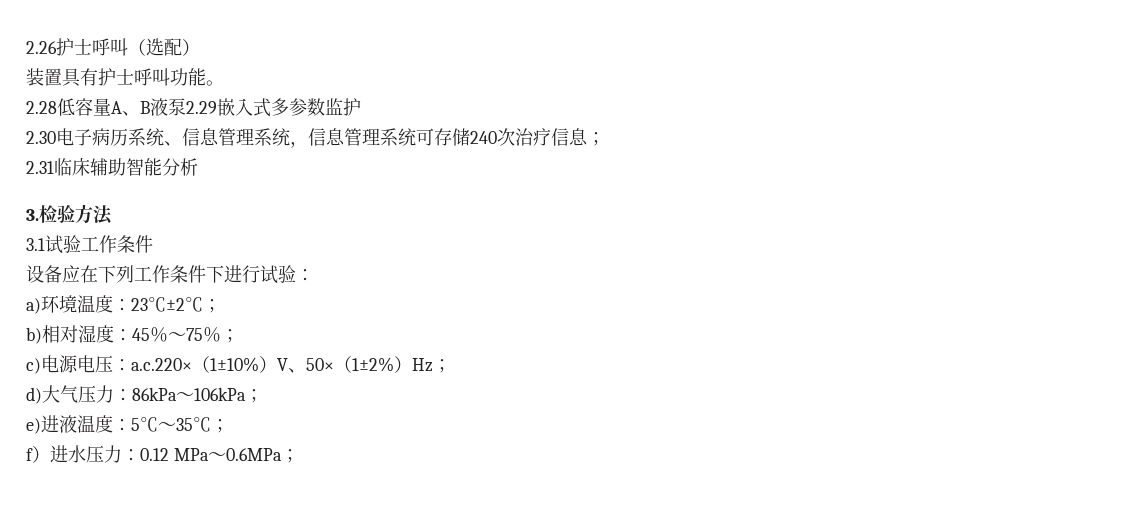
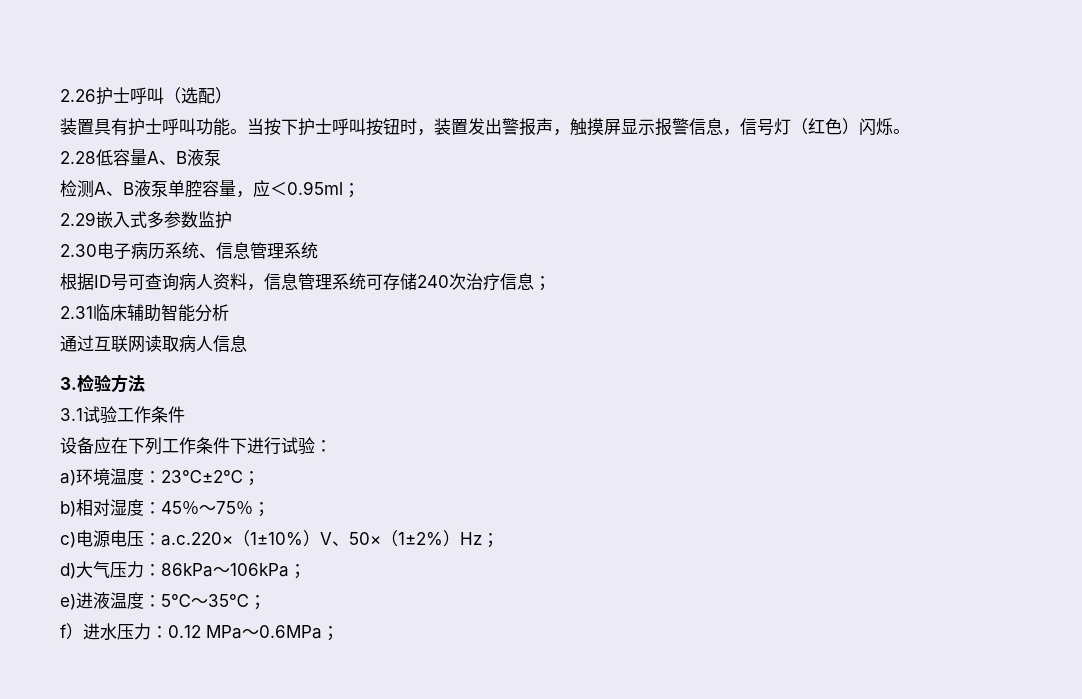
(224, 83) none -> [247,118,910,136] 当按下护士呼叫按钮时，装置发出警报声，触摸屏显示报警信息，信号灯（红色）闪烁。
(186, 107) none -> [60,180,360,198] // 检测A、B液泵单腔容量，应＜0.95ml； //
(290, 137) none -> [60,273,247,291] // 根据ID号可查询病人资料
(198, 167) none -> [60,335,247,353] // 通过互联网读取病人信息

